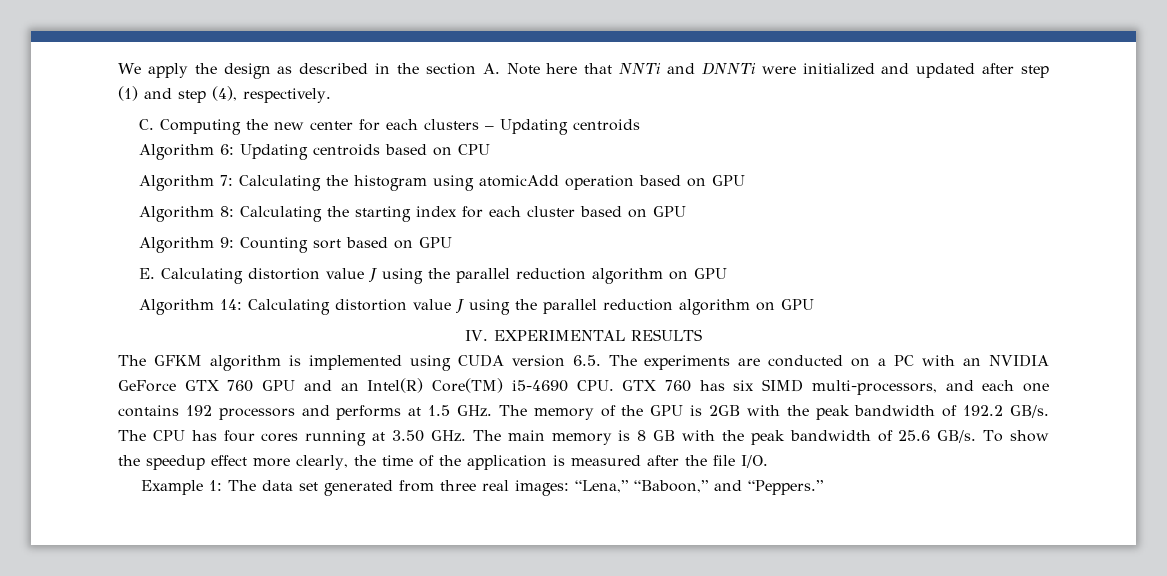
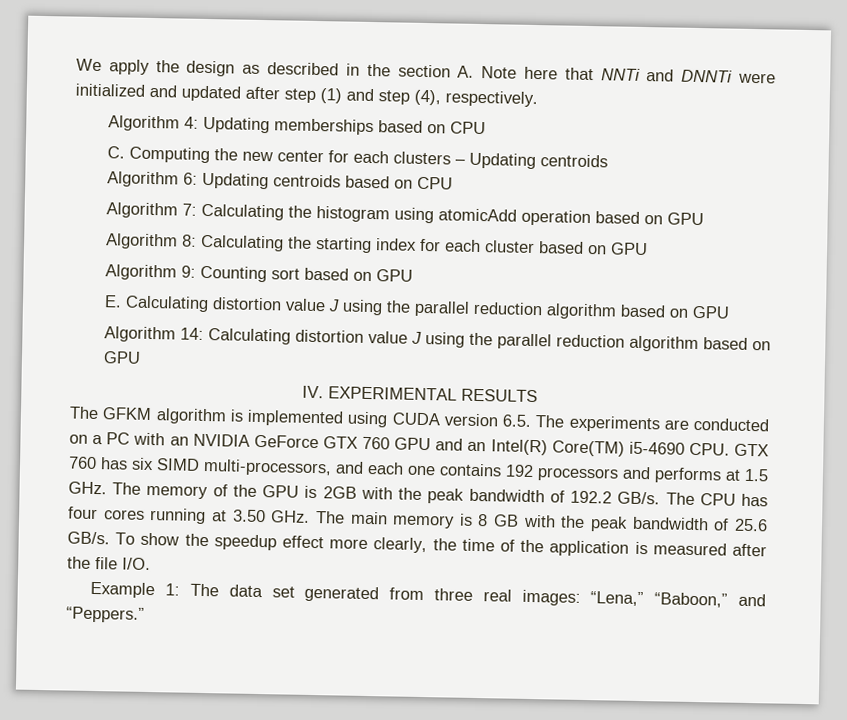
(331, 95) none -> [107,115,486,136] // Algorithm 4: Updating memberships based on CPU
(664, 276) none -> [619,304,666,318] based
(751, 307) none -> [702,337,748,350] based

